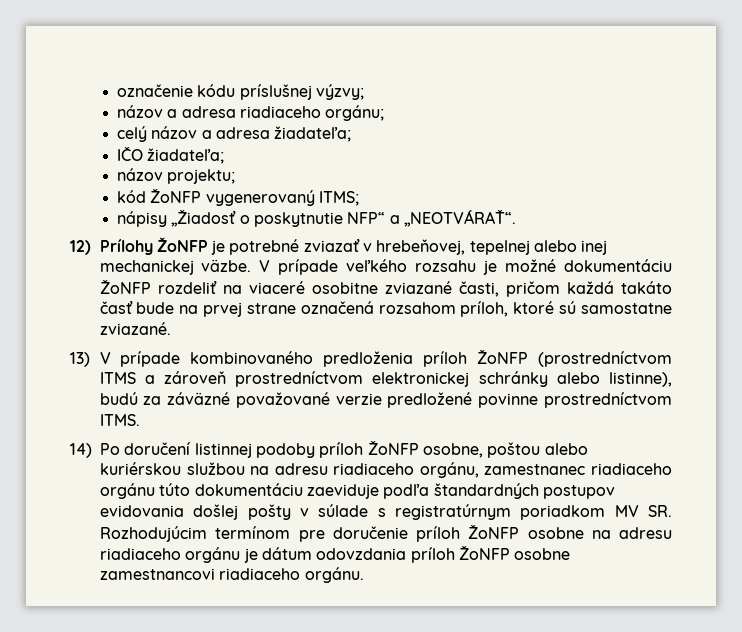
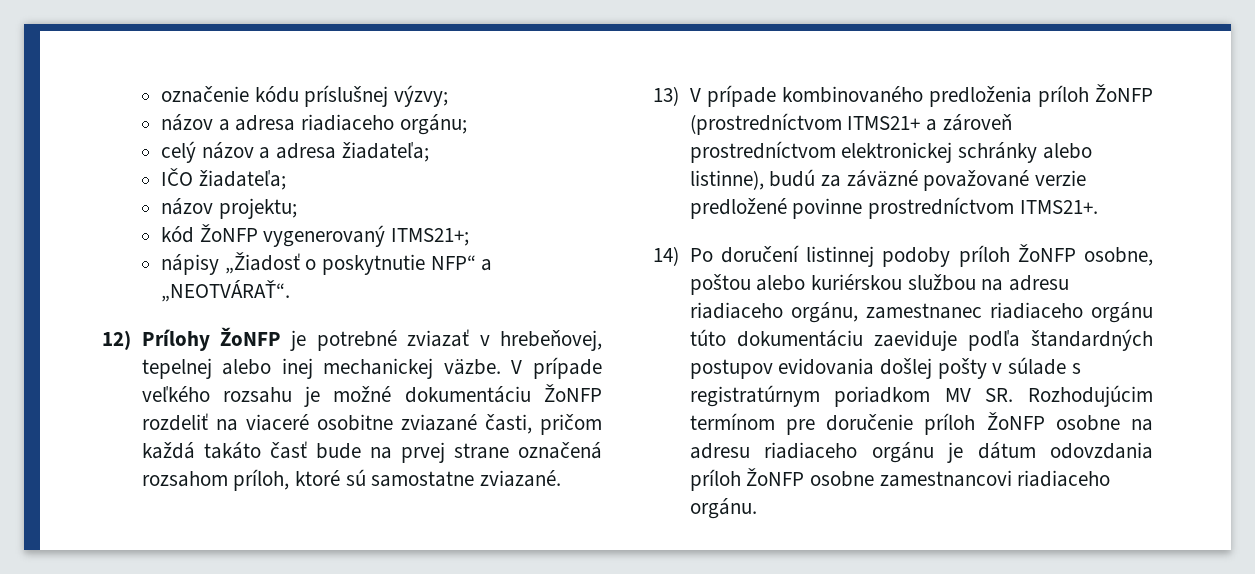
[319,191,360,206] ITMS; -> [390,228,469,246] ITMS21+;
[99,372,136,384] ITMS -> [847,116,921,130] ITMS21+
[99,414,140,426] ITMS. -> [1019,200,1098,214] ITMS21+.

